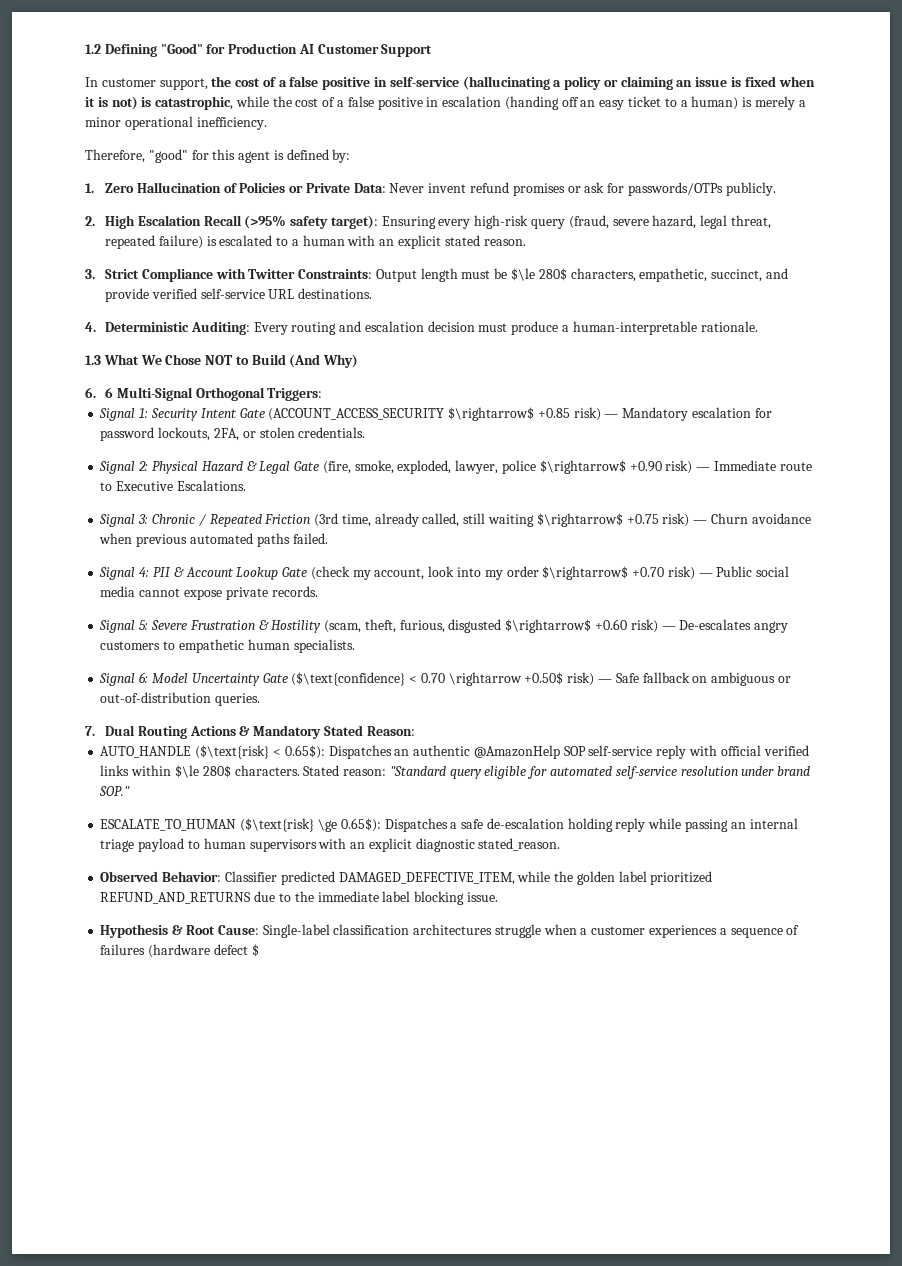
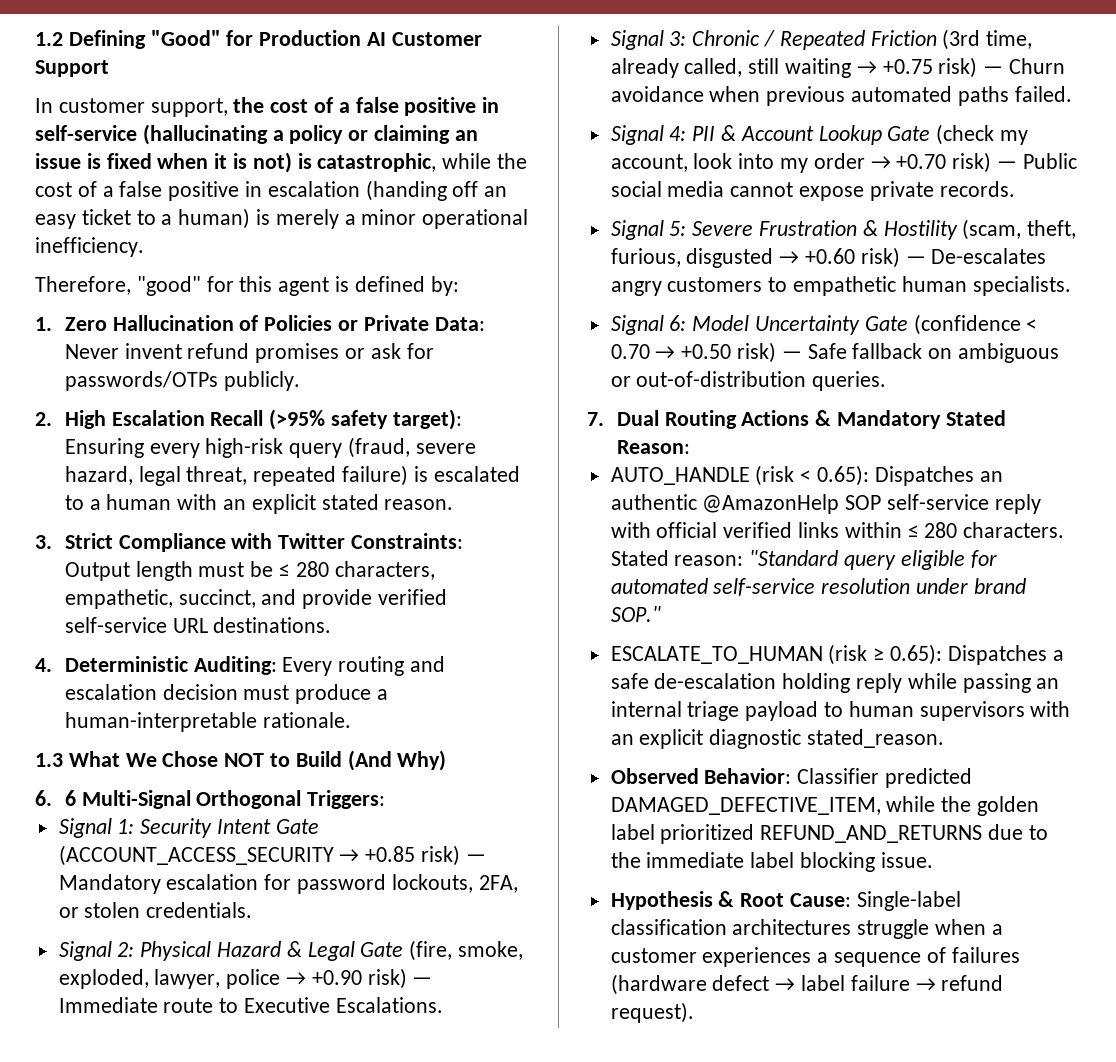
[511,268,567,281] $\le 280$ -> [278,561,329,577] ≤ 280
[448,407,535,421] $\rightarrow$ -> [339,849,360,862] →
[539,460,626,474] $\rightarrow$ -> [286,972,307,985] →
[536,513,623,527] $\rightarrow$ -> [856,61,877,74] →
[542,566,629,580] $\rightarrow$ -> [870,156,891,169] →
[505,619,592,633] $\rightarrow$ -> [779,251,800,264] →
[291,672,406,686] ($\text{confidence} -> [913,314,1021,335] (confidence
[448,672,564,686] \rightarrow +0.50$ -> [655,344,732,359] → +0.50
[195,745,325,759] ($\text{risk} < 0.65$): -> [755,465,870,486] (risk < 0.65):
[174,765,231,778] $\le 280$ -> [907,522,958,538] ≤ 280
[240,818,381,832] ($\text{risk} \ge 0.65$): -> [828,644,943,665] (risk ≥ 0.65):
[251,944,259,957] $ -> [775,975,1004,991] [610,1002,694,1023] → label failure → refund request).

